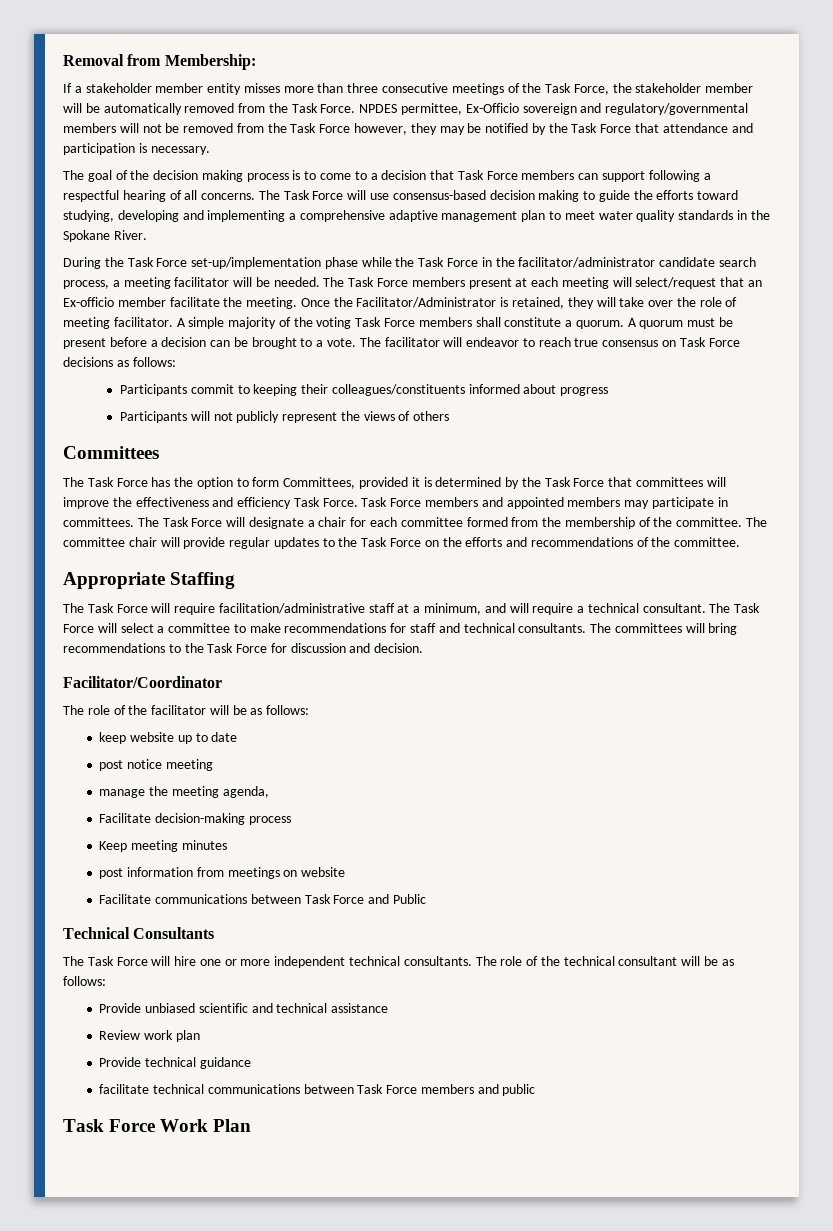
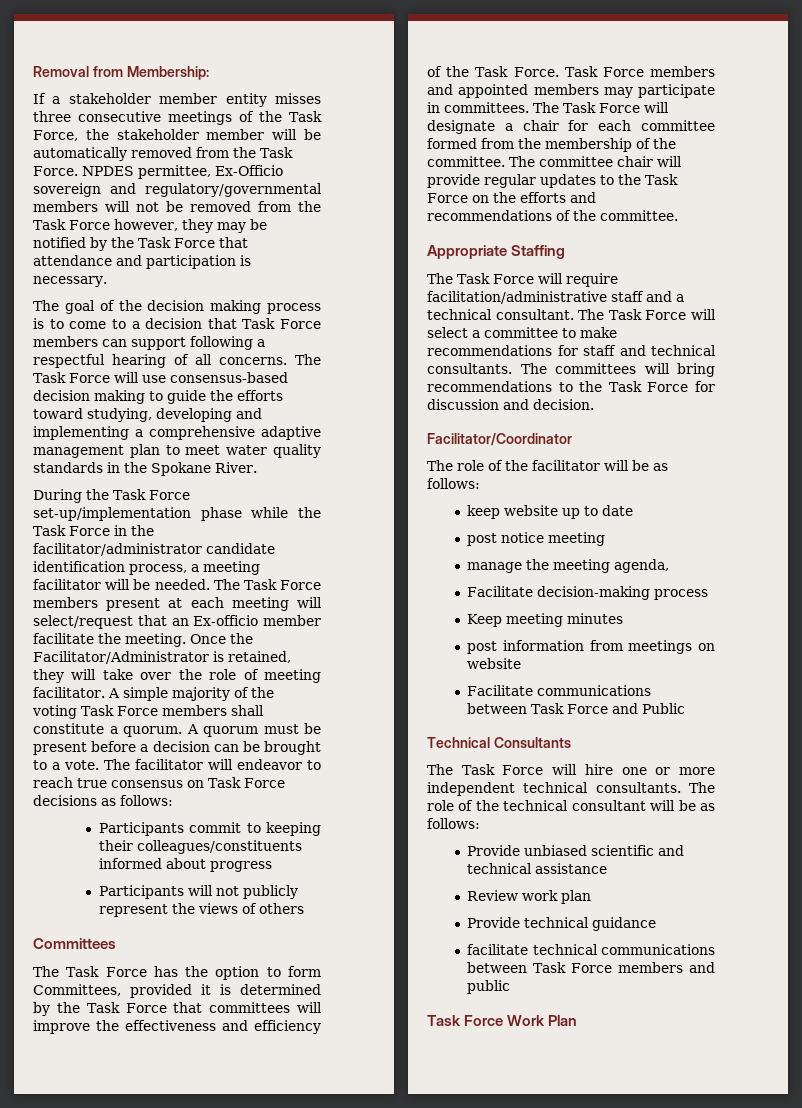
[283,83,344,93] more than -> (321, 98) none
[718,257,756,267] search -> [33,561,125,572] identification
(292, 503) none -> [427,66,470,77] of the
[397,603,574,615] at a minimum, and will require -> [646,291,672,302] and

